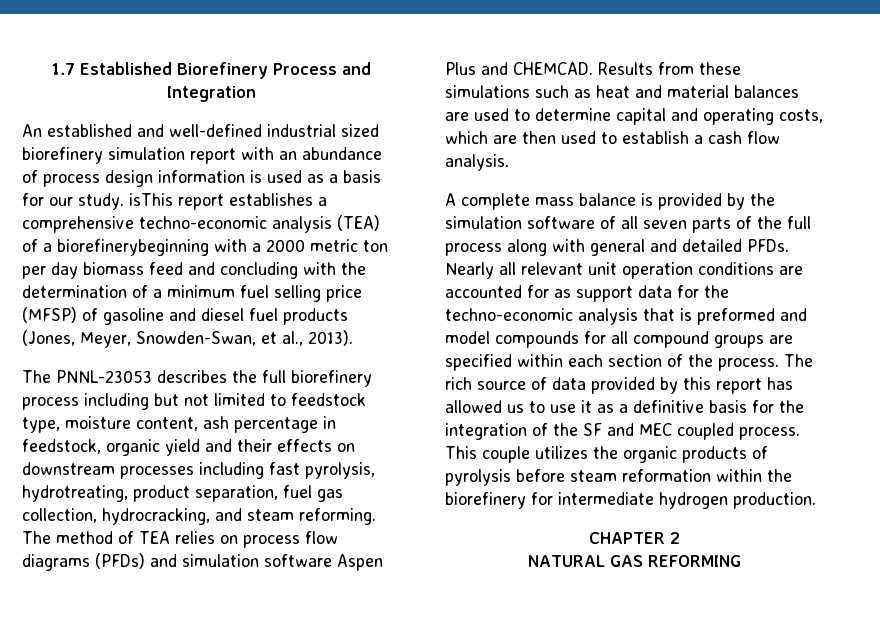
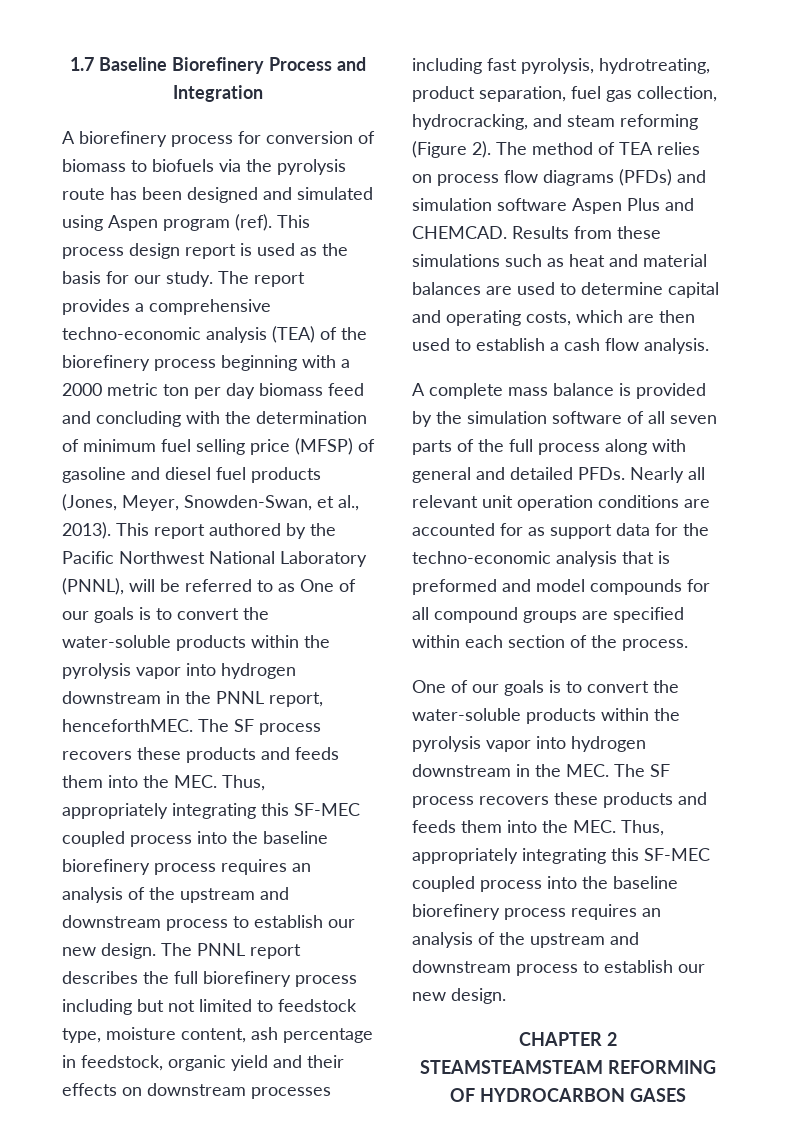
[80,62,172,75] Established -> [99,57,167,71] Baseline
[22,124,379,137] [22,147,382,164] [22,170,38,183] An established and well-defined industrial sized biorefinery simulation report with an abundance of -> [62,131,375,147] [62,159,346,175] [62,187,373,203] [62,214,310,231] A biorefinery process for conversion of biomass to biofuels via the pyrolysis route has been designed and simulated using Aspen program (ref). This
[158,170,245,183] information -> [185,244,236,259] report
[329,174,338,183] a -> [322,243,348,256] the
[129,193,313,210] isThis report establishes -> [218,271,305,287] [62,299,130,315] The report provides
[43,239,209,256] a biorefinerybeginning -> [341,327,367,340] [62,355,297,371] the biorefinery process beginning
[153,289,162,298] a -> (79, 445) none
[22,370,152,383] // The PNNL-23053 -> [116,523,336,539] [62,551,367,567] [62,578,356,595] [62,607,269,623] [62,635,330,651] [62,663,296,679] [62,691,323,707] [62,719,321,735] [62,747,339,763] [62,775,265,791] [62,803,360,819] [62,831,328,847] [62,859,311,875] [62,887,289,903] [62,915,355,931] [62,943,301,959] This report authored by the Pacific Northwest National Laboratory (PNNL), will be referred to as One of our goals is to convert the water-soluble products within the pyrolysis vapor into hydrogen downstream in the PNNL report, henceforthMEC. The SF process recovers these products and feeds them into the MEC. Thus, appropriately integrating this SF-MEC coupled process into the baseline biorefinery process requires an analysis of the upstream and downstream process to establish our new design. The PNNL report
[299,508,376,525] reforming. -> [620,114,698,130] [412,141,491,158] reforming (Figure 2).
[784,354,813,367] [445,377,793,394] [445,400,804,413] [445,423,800,440] [445,446,768,463] [445,469,792,486] [445,492,816,509] [588,532,680,544] [527,555,741,567] The rich source of data provided by this report has allowed us to use it as a definitive basis for the integration of the SF and MEC coupled process. This couple utilizes the organic products of pyrolysis before steam reformation within the biorefinery for intermediate hydrogen production. // CHAPTER 2 // NATURAL GAS REFORMING -> [412,680,679,696] [412,708,680,724] [412,736,646,752] [412,764,670,777] [412,792,707,808] [412,820,664,836] [412,848,710,864] [412,876,678,892] [412,904,661,920] [412,932,639,948] [412,960,705,976] [412,988,506,1004] [519,1032,617,1046] [420,1060,716,1074] [450,1088,686,1102] // One of our goals is to convert the water-soluble products within the pyrolysis vapor into hydrogen downstream in the MEC. The SF process recovers these products and feeds them into the MEC. Thus, appropriately integrating this SF-MEC coupled process into the baseline biorefinery process requires an analysis of the upstream and downstream process to establish our new design. // CHAPTER 2 // STEAMSTEAMSTEAM REFORMING OF HYDROCARBON GASES

